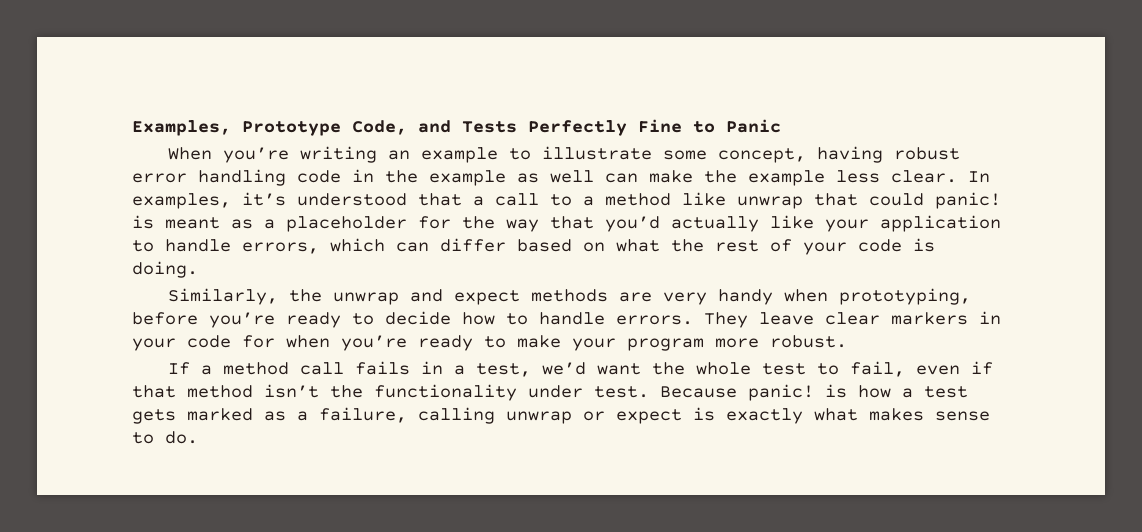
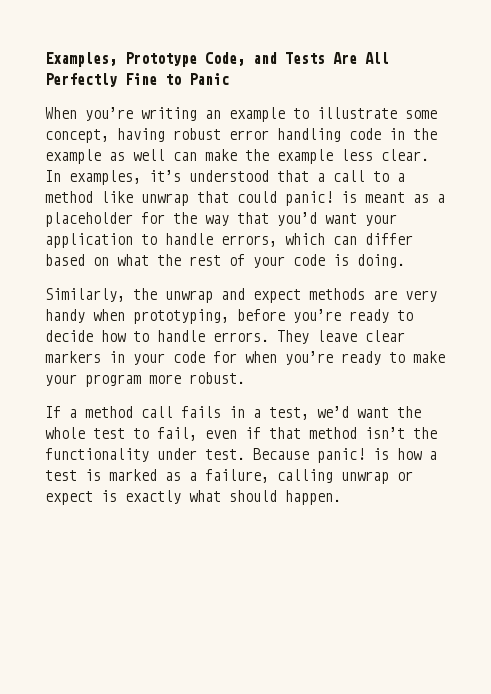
(517, 127) none -> [333,52,389,64] Are All
[671,215,814,232] actually like -> [325,213,357,224] want
[132,409,176,424] gets -> [85,469,101,481] is
[869,408,990,421] [132,431,198,444] makes sense to do. -> [229,490,341,505] should happen.

